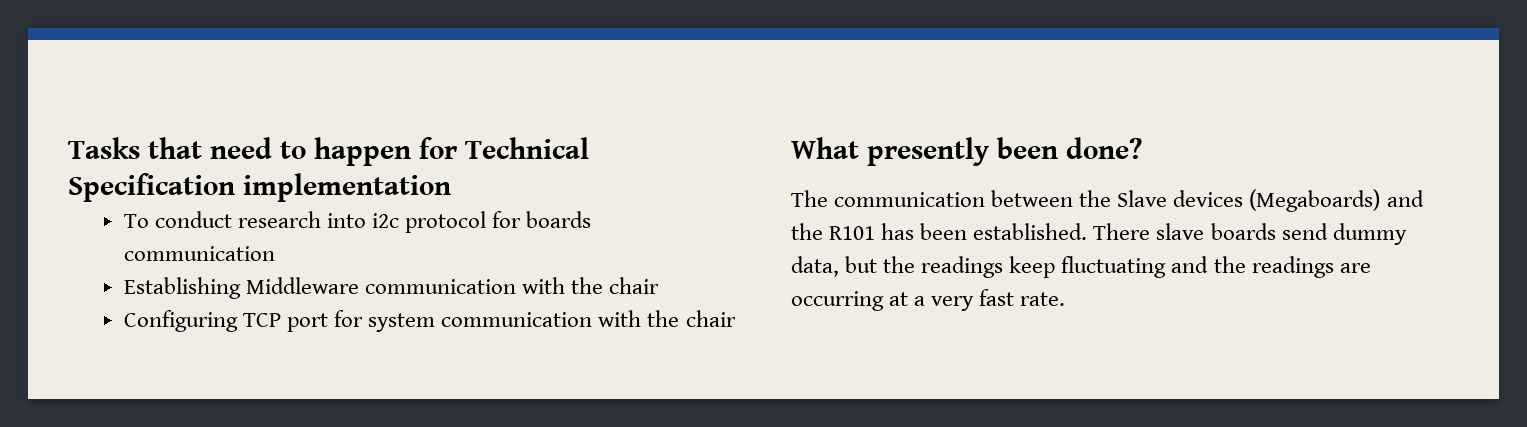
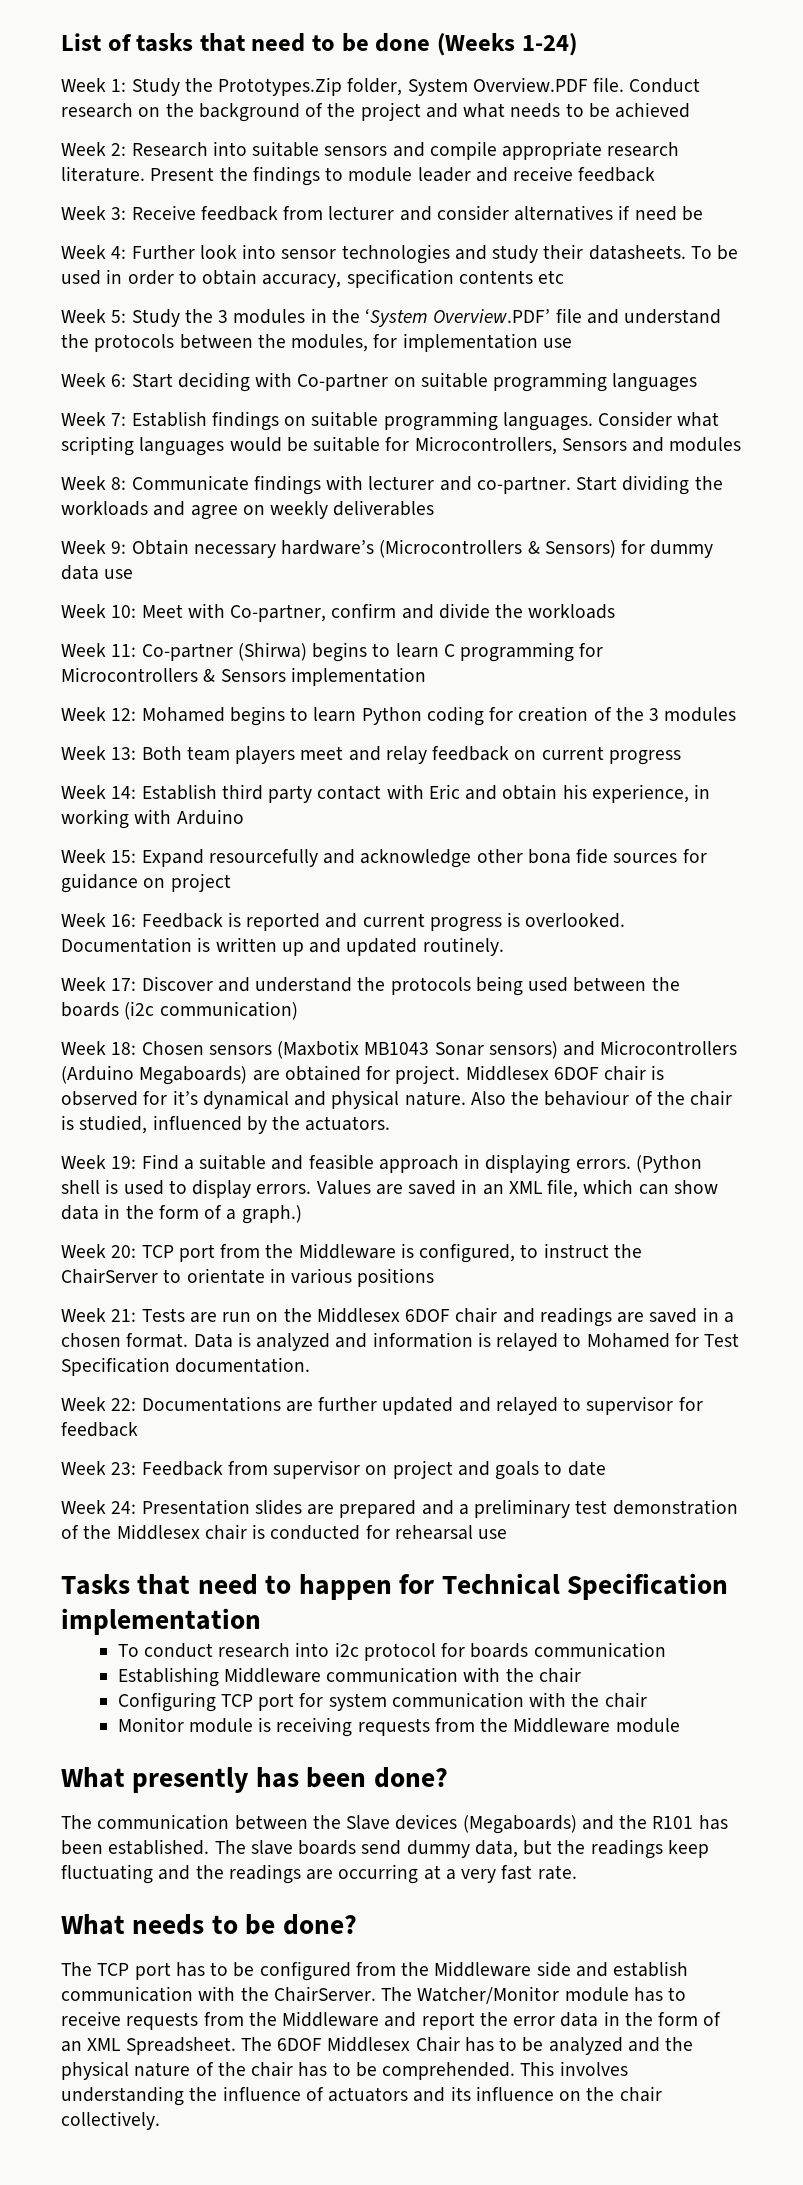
(68, 148) none -> [61,33,577,56] [61,77,701,96] [61,102,691,122] [61,141,680,160] [61,166,656,186] [61,205,703,221] [61,244,739,264] [61,269,565,288] [61,308,722,327] [61,333,572,352] [61,372,698,392] [61,411,720,431] [61,436,742,456] [61,475,723,495] [61,500,435,520] [61,539,714,558] [61,565,134,580] [61,603,616,622] [61,642,604,662] [61,667,426,686] [61,706,737,726] [61,746,681,765] [61,784,711,803] [61,809,244,829] [61,848,707,868] [61,873,231,893] [61,912,626,932] [61,937,504,956] [61,976,680,996] [61,1001,298,1020] [61,1040,738,1059] [61,1065,665,1085] [61,1090,733,1109] [61,1115,391,1134] [61,1154,702,1174] [61,1179,718,1198] [61,1204,302,1224] [61,1243,642,1263] [61,1268,435,1287] [61,1307,734,1327] [61,1332,740,1351] [61,1357,311,1376] [61,1396,703,1415] [61,1422,138,1437] [61,1460,606,1480] [61,1499,738,1518] [61,1524,508,1540] List of tasks that need to be done (Weeks 1-24) // Week 1: Study the Prototypes.Zip folder, System Overview.PDF file. Conduct research on the background of the project and what needs to be achieved // Week 2: Research into suitable sensors and compile appropriate research literature. Present the findings to module leader and receive feedback // Week 3: Receive feedback from lecturer and consider alternatives if need be // Week 4: Further look into sensor technologies and study their datasheets. To be used in order to obtain accuracy, specification contents etc // Week 5: Study the 3 modules in the ‘System Overview.PDF’ file and understand the protocols between the modules, for implementation use // Week 6: Start deciding with Co-partner on suitable programming languages // Week 7: Establish findings on suitable programming languages. Consider what scripting languages would be suitable for Microcontrollers, Sensors and modules // Week 8: Communicate findings with lecturer and co-partner. Start dividing the workloads and agree on weekly deliverables // Week 9: Obtain necessary hardware’s (Microcontrollers & Sensors) for dummy data use // Week 10: Meet with Co-partner, confirm and divide the workloads // Week 11: Co-partner (Shirwa) begins to learn C programming for Microcontrollers & Sensors implementation // Week 12: Mohamed begins to learn Python coding for creation of the 3 modules // Week 13: Both team players meet and relay feedback on current progress // Week 14: Establish third party contact with Eric and obtain his experience, in working with Arduino // Week 15: Expand resourcefully and acknowledge other bona fide sources for guidance on project // Week 16: Feedback is reported and current progress is overlooked. Documentation is written up and updated routinely. // Week 17: Discover and understand the protocols being used between the boards (i2c communication) // Week 18: Chosen sensors (Maxbotix MB1043 Sonar sensors) and Microcontrollers (Arduino Megaboards) are obtained for project. Middlesex 6DOF chair is observed for it’s dynamical and physical nature. Also the behaviour of the chair is studied, influenced by the actuators. // Week 19: Find a suitable and feasible approach in displaying errors. (Python shell is used to display errors. Values are saved in an XML file, which can show data in the form of a graph.) // Week 20: TCP port from the Middleware is configured, to instruct the ChairServer to orientate in various positions // Week 21: Tests are run on the Middlesex 6DOF chair and readings are saved in a chosen format. Data is analyzed and information is relayed to Mohamed for Test Specification documentation. // Week 22: Documentations are further updated and relayed to supervisor for feedback // Week 23: Feedback from supervisor on project and goals to date // Week 24: Presentation slides are prepared and a preliminary test demonstration of the Middlesex chair is conducted for rehearsal use //
(736, 318) none -> [117,1717,680,1737] // Monitor module is receiving requests from the Middleware module
(989, 151) none -> [255,1767,299,1788] has
[1093,223,1151,240] There -> [214,1840,246,1854] The
(1066, 299) none -> [61,1914,357,1935] [61,1961,689,1981] [61,1986,687,2004] [61,2011,722,2030] [61,2036,694,2055] [61,2061,628,2080] [61,2086,662,2106] [61,2111,160,2130] // What needs to be done? // The TCP port has to be configured from the Middleware side and establish communication with the ChairServer. The Watcher/Monitor module has to receive requests from the Middleware and report the error data in the form of an XML Spreadsheet. The 6DOF Middlesex Chair has to be analyzed and the physical nature of the chair has to be comprehended. This involves understanding the influence of actuators and its influence on the chair collectively.

